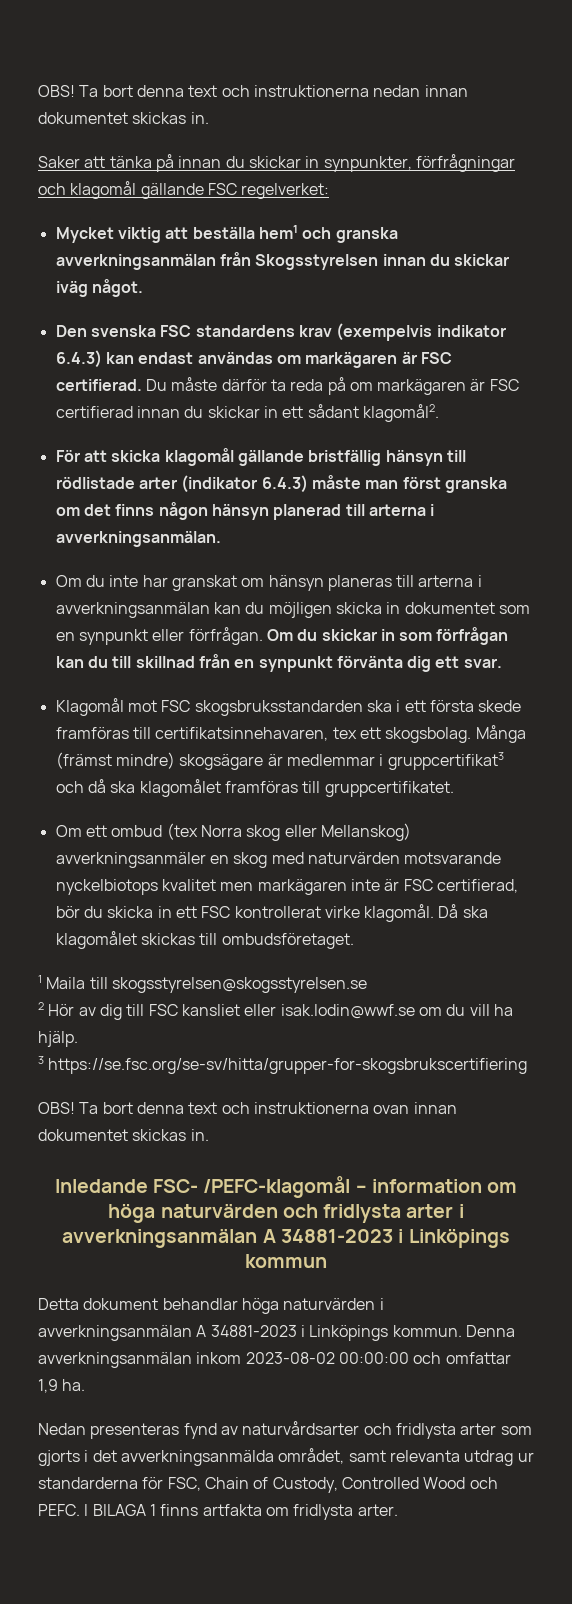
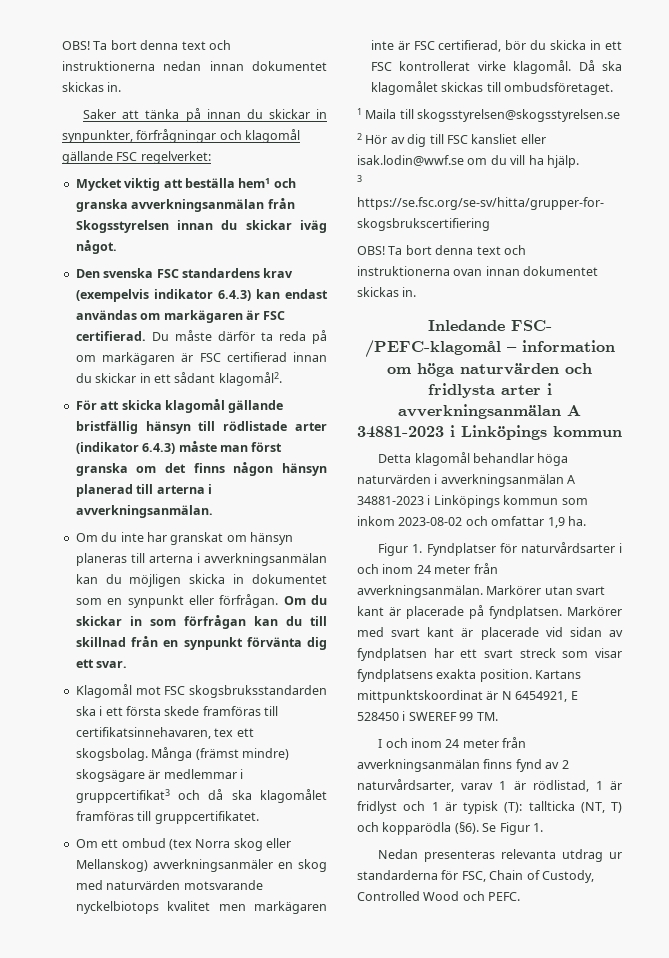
[83,1298,159,1310] dokument -> [414,452,470,466] klagomål
[392,1325,515,1337] [38,1352,192,1368] kommun. Denna avverkningsanmälan -> [503,495,588,505] kommun som
[338,1352,409,1364] 00:00:00 -> (463, 521) none
[38,1421,532,1439] [38,1448,386,1466] Nedan presenteras fynd av naturvårdsarter och fridlysta arter som gjorts i det avverkningsanmälda området, samt -> [378,542,622,556] [357,563,498,574] [357,585,606,598] [357,605,622,619] [357,627,623,640] [357,648,622,661] [357,669,582,682] [357,690,578,703] [357,711,498,721] [378,737,527,748] [357,759,569,772] [357,779,622,792] [357,801,622,814] [357,822,543,835] [378,849,496,862] Figur 1. Fyndplatser för naturvårdsarter i och inom 24 meter från avverkningsanmälan. Markörer utan svart kant är placerade på fyndplatsen. Markörer med svart kant är placerade vid sidan av fyndplatsen har ett svart streck som visar fyndplatsens exakta position. Kartans mittpunktskoordinat är N 6454921, E 528450 i SWEREF 99 TM. // I och inom 24 meter från avverkningsanmälan finns fynd av 2 naturvårdsarter, varav 1 är rödlistad, 1 är fridlyst och 1 är typisk (T): tallticka (NT, T) och kopparödla (§6). Se Figur 1. // Nedan presenteras
[84,1504,398,1520] I BILAGA 1 finns artfakta om fridlysta arter. -> (521, 896) none

